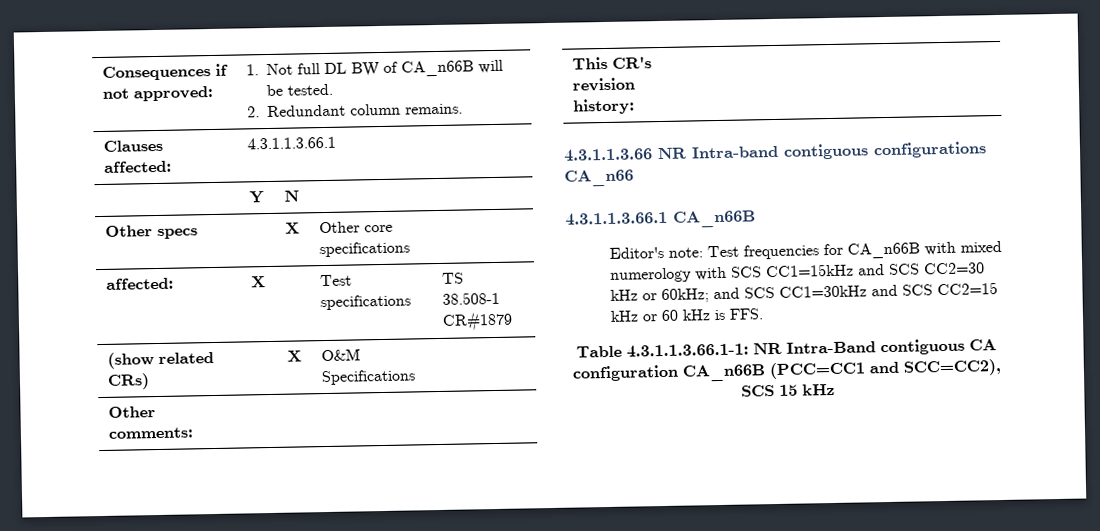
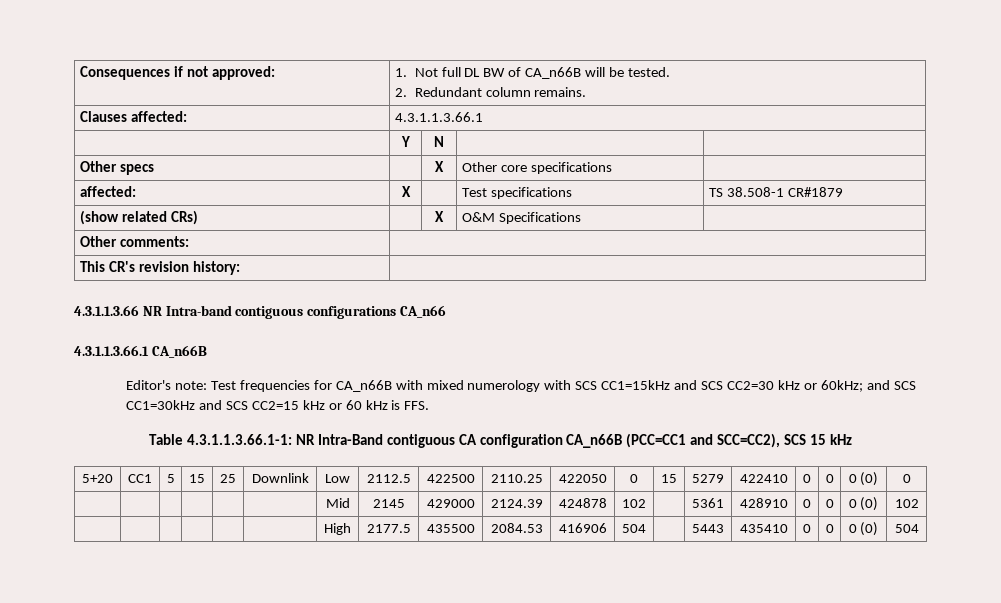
(835, 389) none -> [82,474,113,483] [128,474,152,483] [166,474,175,483] [189,474,205,483] [220,474,236,483] [251,473,309,483] [325,474,350,483] [366,474,411,483] [426,474,475,483] [490,474,543,483] [558,474,607,483] [630,474,638,483] [661,474,677,483] [692,474,724,483] [739,474,788,483] [803,474,811,483] [825,474,834,483] [848,472,879,486] [902,474,911,483] [325,498,350,508] [372,499,405,508] [426,499,475,508] [490,499,543,508] [558,498,607,508] [622,499,646,508] [692,498,724,508] [739,498,788,508] [803,499,811,508] [825,499,834,508] [848,497,879,511] [894,499,919,508] [324,523,351,535] [366,524,411,533] [426,524,475,533] [490,523,543,533] [558,523,607,533] [622,524,646,533] [692,524,724,533] [739,524,788,533] [803,524,811,533] [825,524,834,533] [848,522,879,536] [894,524,919,533] // 5+20 | CC1 | 5 | 15 | 25 | Downlink | Low | 2112.5 | 422500 | 2110.25 | 422050 | 0 | 15 | 5279 | 422410 | 0 | 0 | 0 (0) | 0 // | | | | | | Mid | 2145 | 429000 | 2124.39 | 424878 | 102 | | 5361 | 428910 | 0 | 0 | 0 (0) | 102 // | | | | | | High | 2177.5 | 435500 | 2084.53 | 416906 | 504 | | 5443 | 435410 | 0 | 0 | 0 (0) | 504

